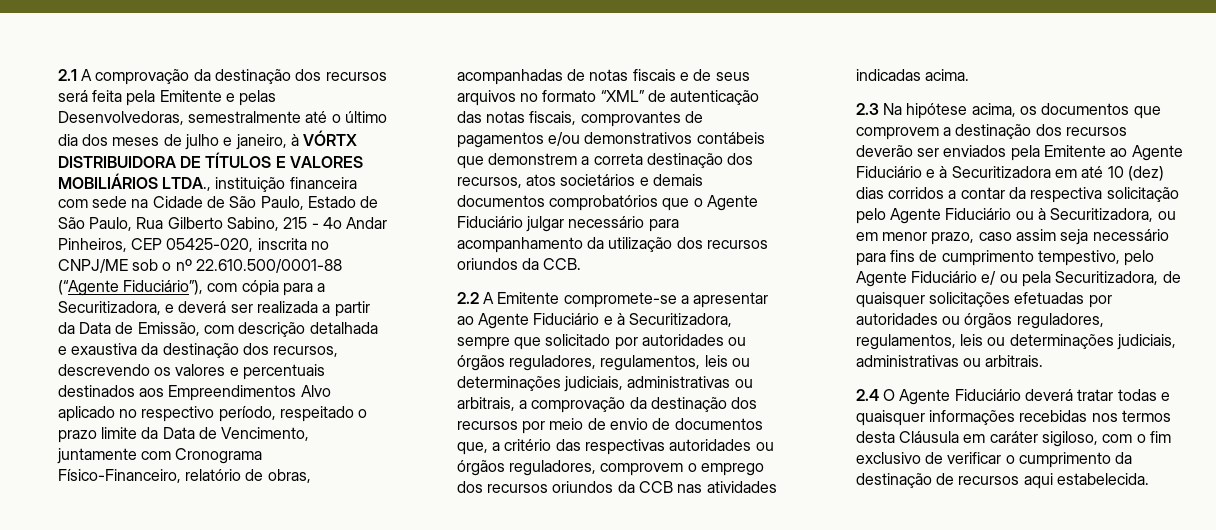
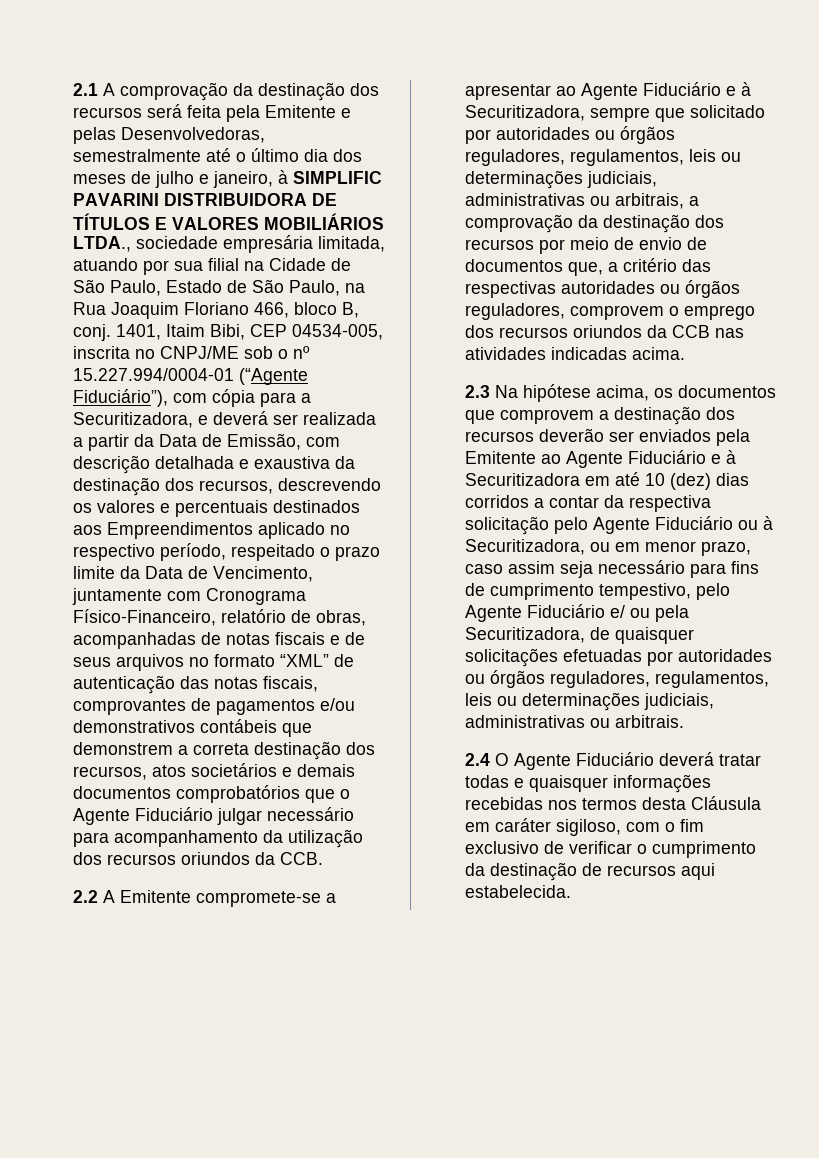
[303,130,358,146] VÓRTX -> [293,171,383,184] [73,193,160,206] SIMPLIFIC PAVARINI
[215,177,357,192] [57,196,127,208] instituição financeira com sede -> [136,235,386,253] [73,258,240,275] sociedade empresária limitada, atuando por sua filial
[136,217,388,231] [57,238,254,252] Rua Gilberto Sabino, 215 - 4o Andar Pinheiros, CEP 05425-020, -> [345,283,366,293] [73,302,360,319] [73,324,384,341] na Rua Joaquim Floriano 466, bloco B, conj. 1401, Itaim Bibi, CEP 04534-005,
[195,259,342,273] 22.610.500/0001-88 -> [73,368,235,381] 15.227.994/0004-01
[300,385,331,397] Alvo -> (254, 530) none

